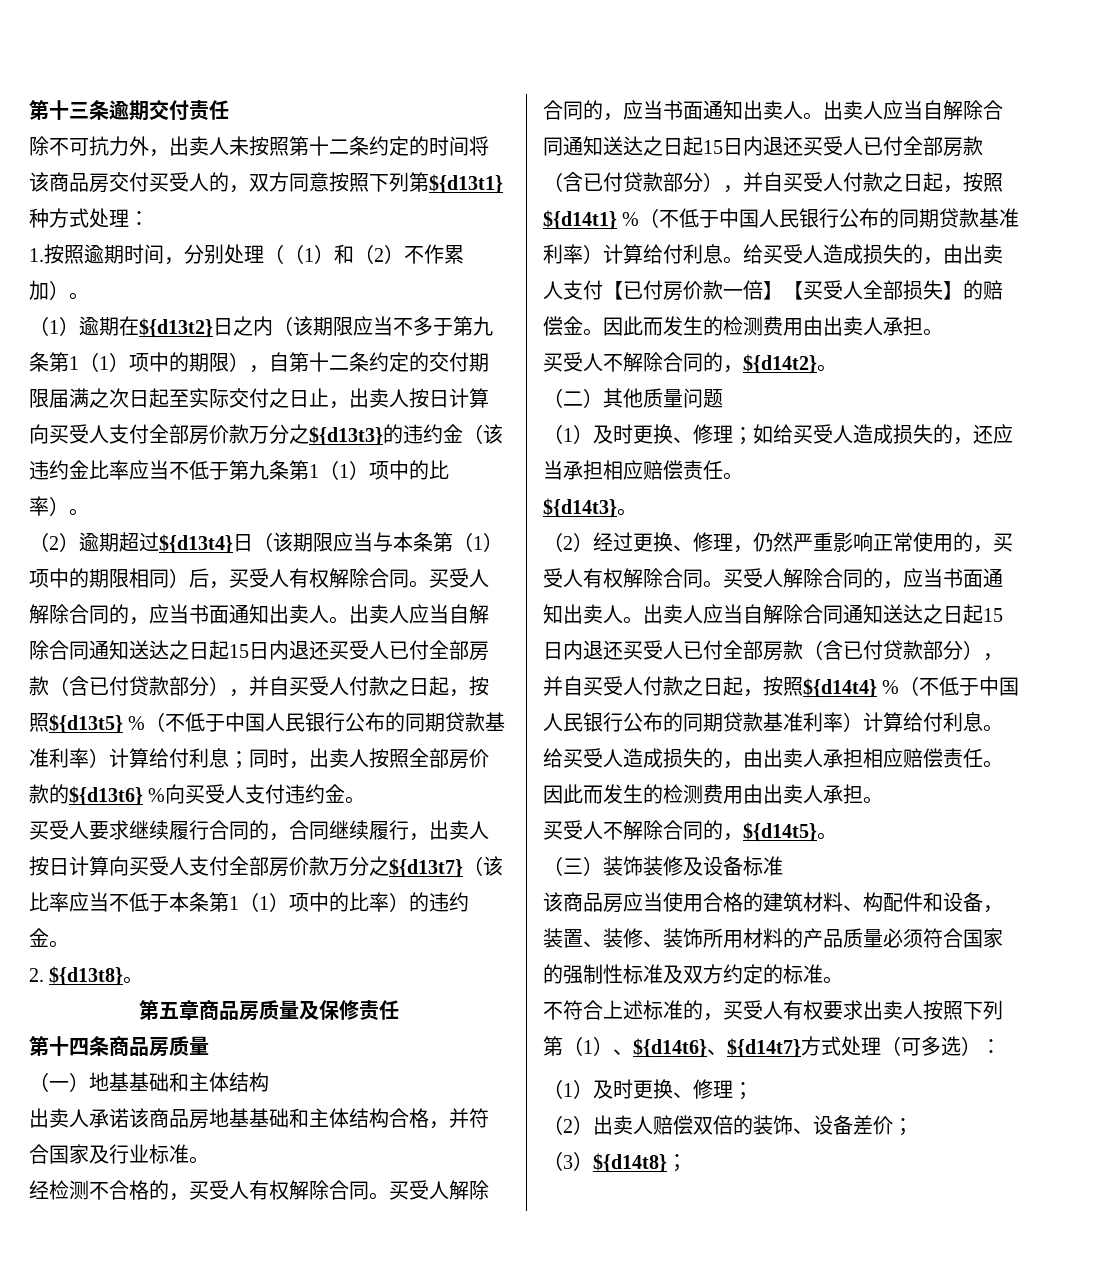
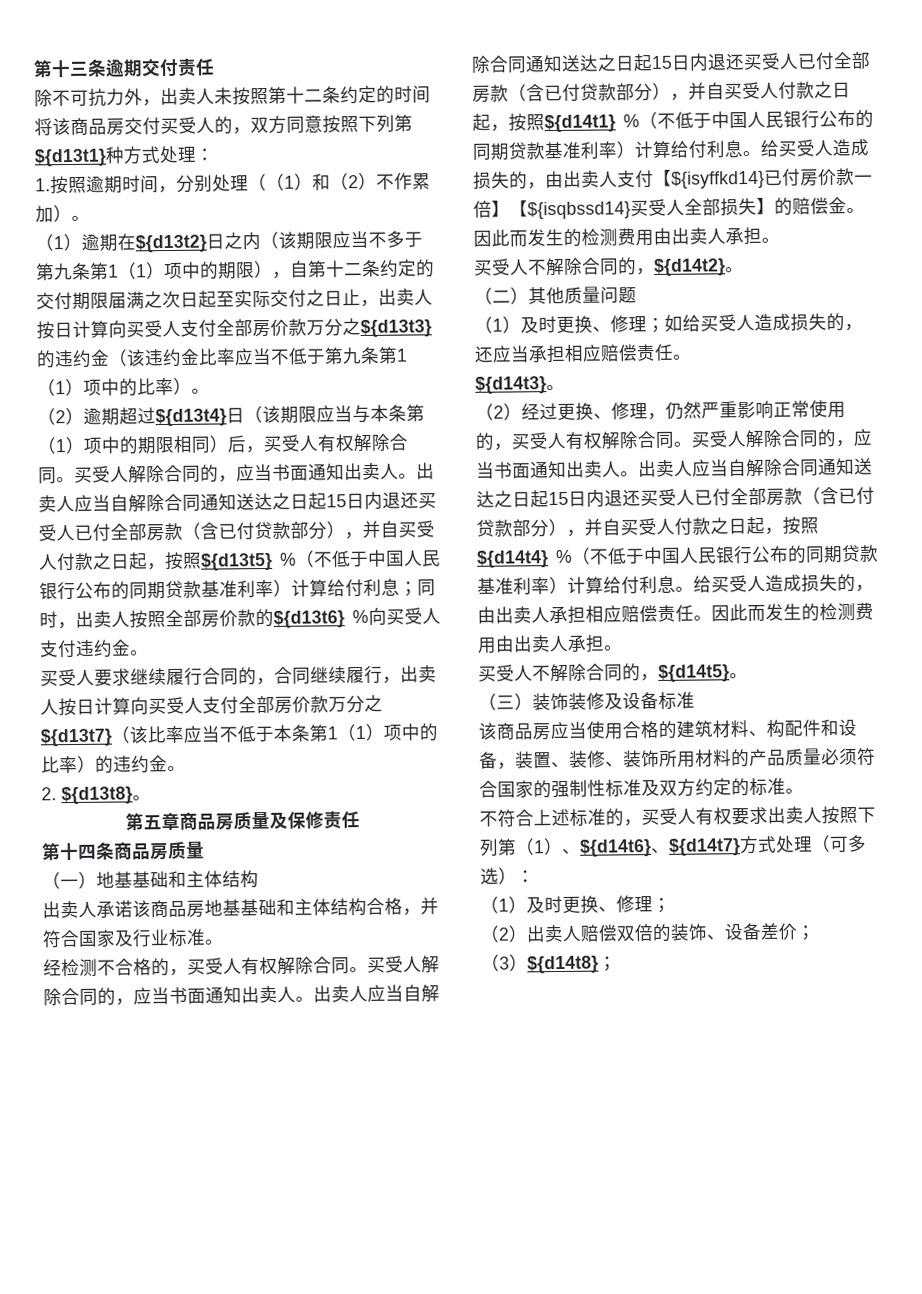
(623, 290) none -> [671,170,765,189] ${isyffkd14}
(803, 290) none -> [527,201,631,220] ${isqbssd14}

